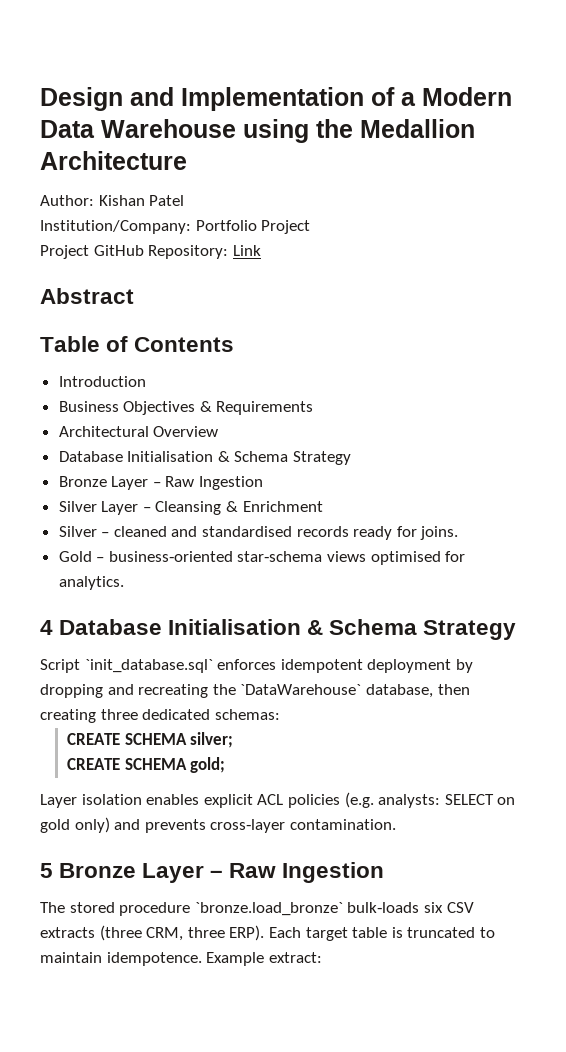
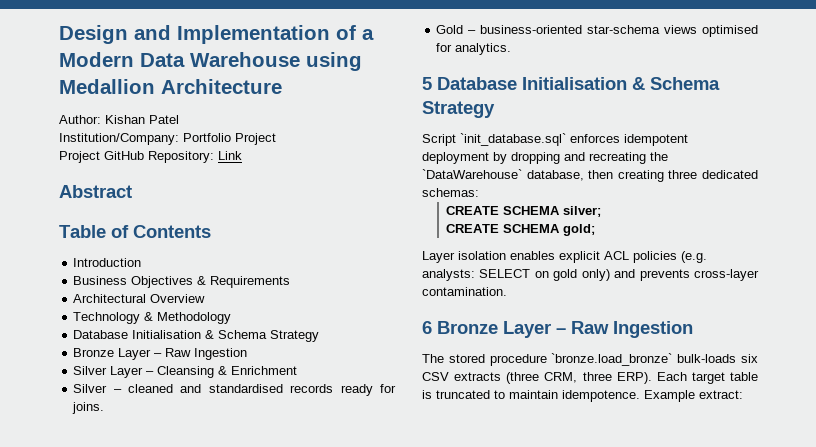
[316,119,353,138] the -> (362, 61) none
(219, 431) none -> [73,312,232,324] // Technology & Methodology
[40,620,53,635] 4 -> [422,77,432,90] 5
[40,863,53,878] 5 -> [422,321,432,334] 6

